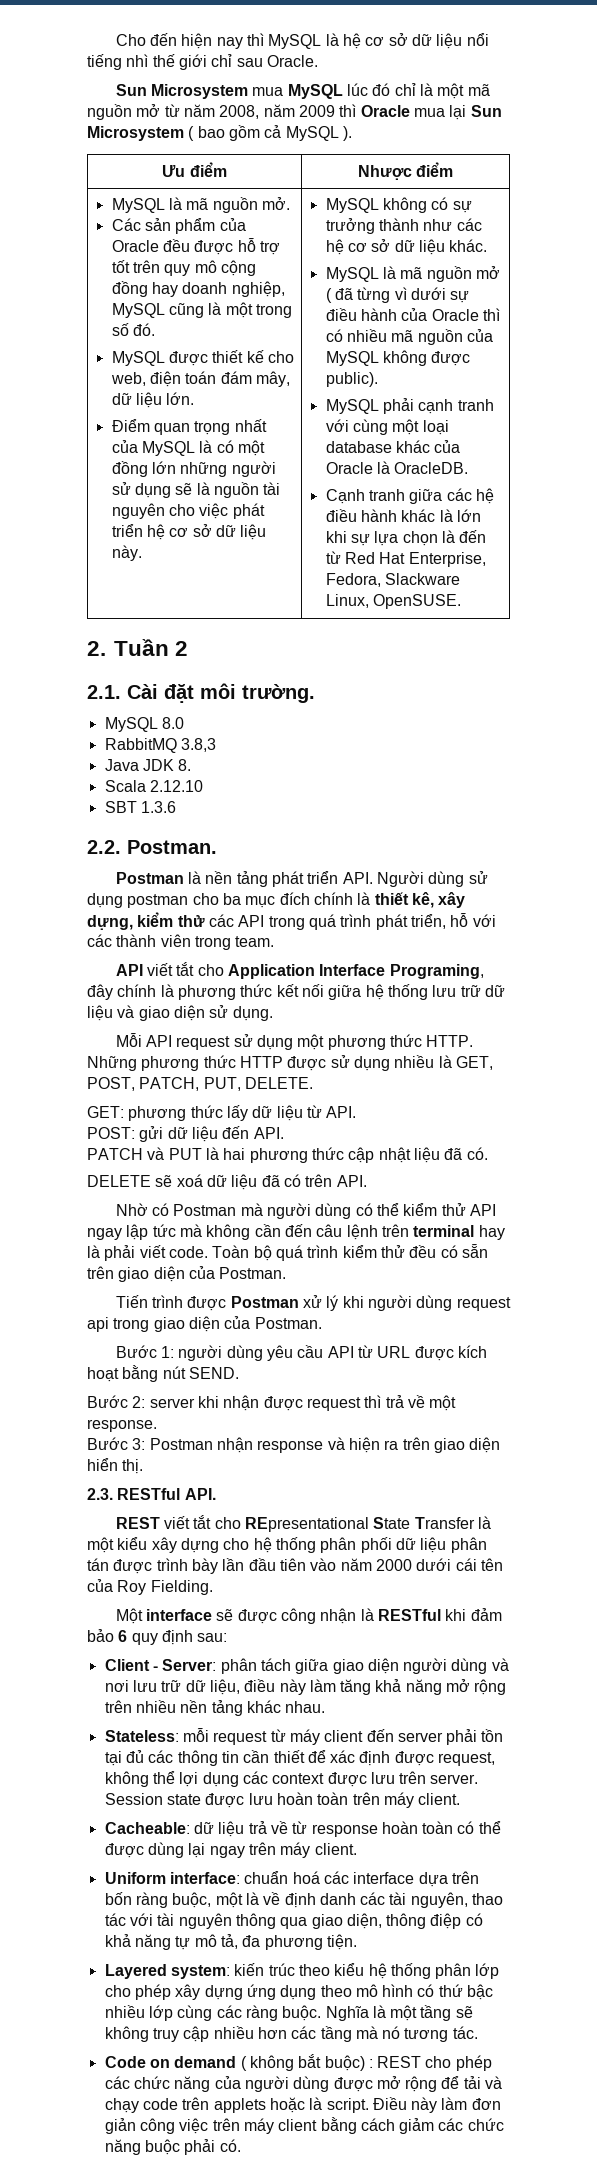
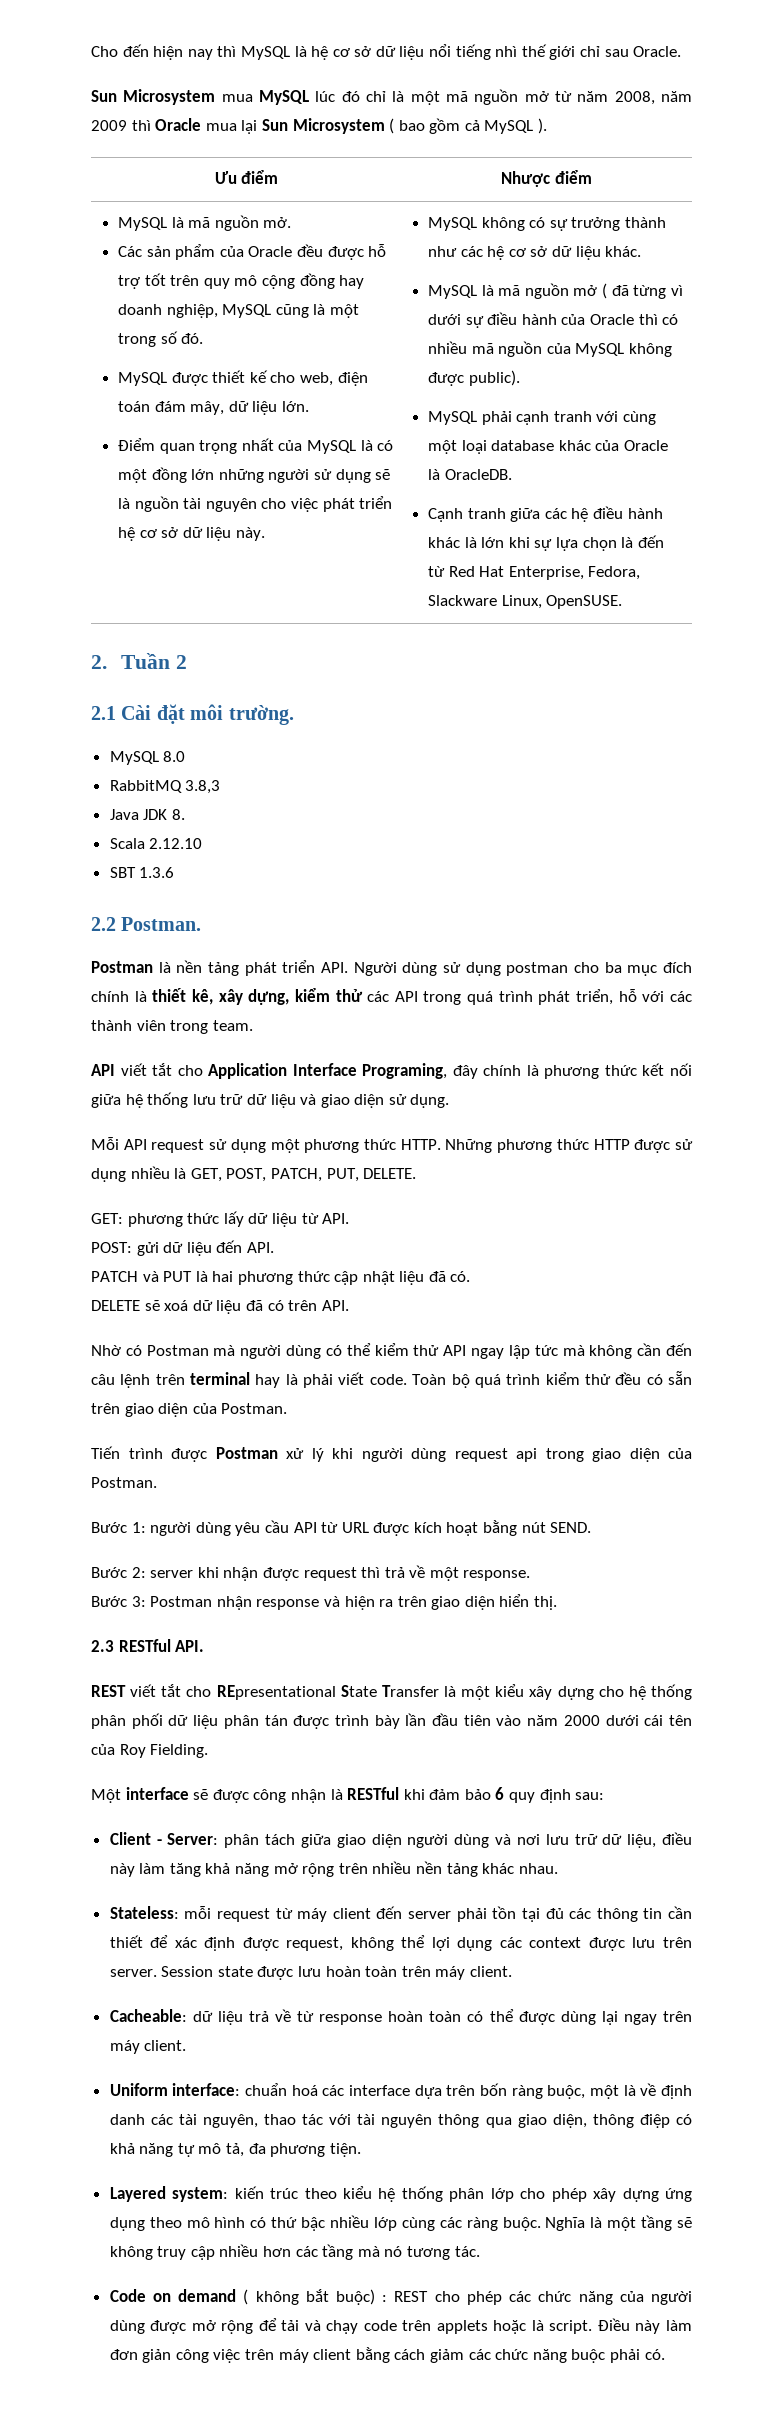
[87,685,121,699] 2.1. -> [91,706,116,720] 2.1
[87,840,121,854] 2.2. -> [91,917,116,931] 2.2
[87,1488,113,1500] 2.3. -> [91,1640,114,1652] 2.3

